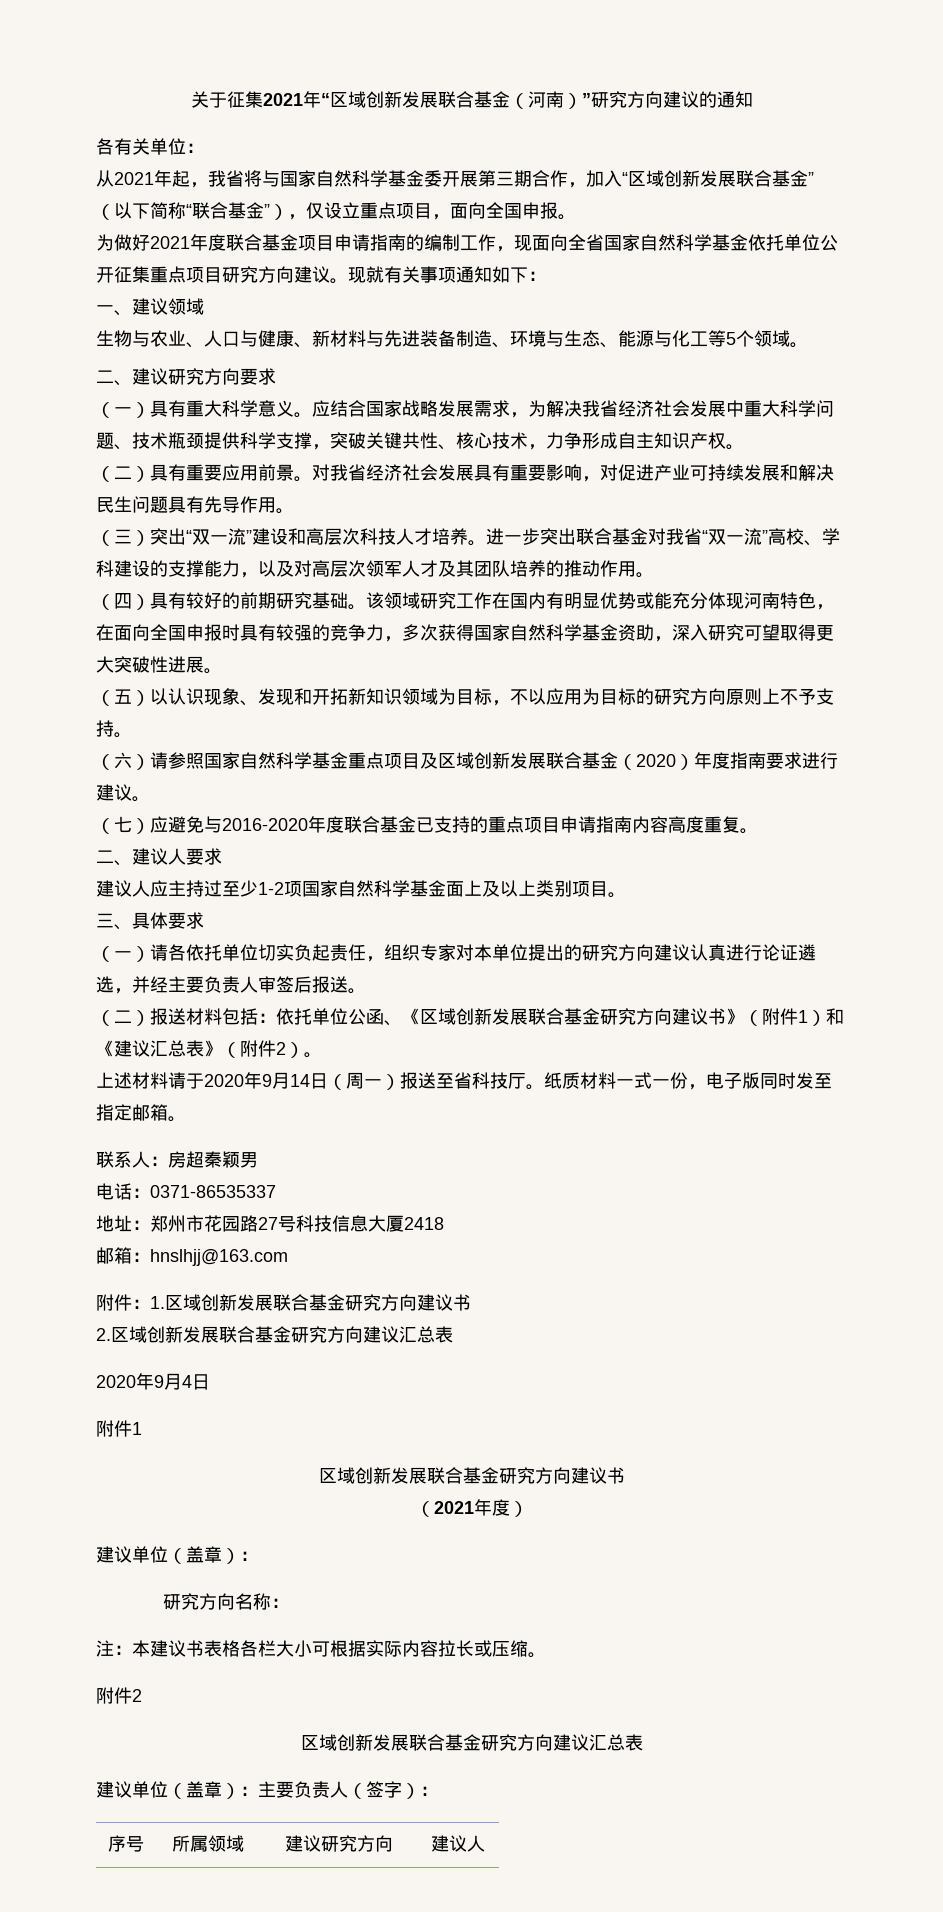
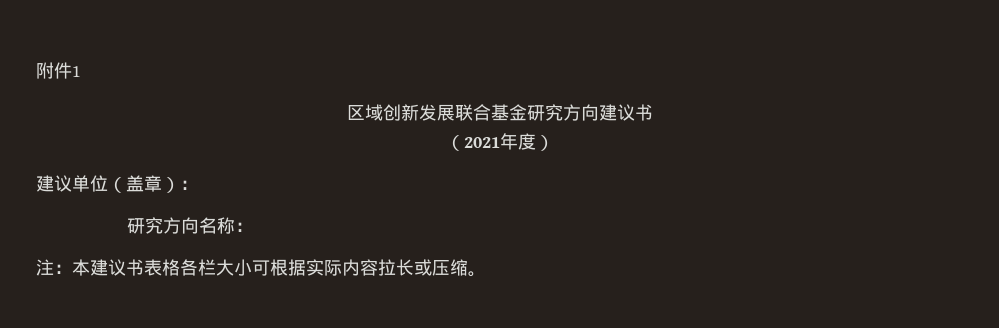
[190,91,753,109] [96,138,204,155] [96,170,814,188] [96,202,576,220] [96,234,838,252] [96,266,546,284] [96,298,204,316] [96,330,808,348] [96,368,276,386] [96,400,834,418] [96,432,744,450] [96,464,834,482] [96,496,294,514] [96,528,840,546] [96,560,654,578] [96,592,834,610] [96,624,834,642] [96,656,222,674] [96,688,834,706] [96,720,132,738] [96,752,838,770] [96,784,150,802] [96,816,758,834] [96,848,222,866] [96,880,626,898] [96,912,204,930] [96,944,816,962] [96,976,366,994] [96,1008,844,1026] [96,1040,322,1058] [96,1072,832,1090] [96,1104,186,1122] [96,1151,258,1168] [96,1183,276,1200] [96,1215,444,1232] [96,1247,288,1266] [96,1294,471,1311] [96,1326,453,1343] [96,1373,210,1390] 关于征集2021年“区域创新发展联合基金（河南）”研究方向建议的通知 // 各有关单位： // 从2021年起，我省将与国家自然科学基金委开展第三期合作，加入“区域创新发展联合基金”（以下简称“联合基金”），仅设立重点项目，面向全国申报。 // 为做好2021年度联合基金项目申请指南的编制工作，现面向全省国家自然科学基金依托单位公开征集重点项目研究方向建议。现就有关事项通知如下： // 一、建议领域 // 生物与农业、人口与健康、新材料与先进装备制造、环境与生态、能源与化工等5个领域。 // 二、建议研究方向要求 // （一）具有重大科学意义。应结合国家战略发展需求，为解决我省经济社会发展中重大科学问题、技术瓶颈提供科学支撑，突破关键共性、核心技术，力争形成自主知识产权。 // （二）具有重要应用前景。对我省经济社会发展具有重要影响，对促进产业可持续发展和解决民生问题具有先导作用。 // （三）突出“双一流”建设和高层次科技人才培养。进一步突出联合基金对我省“双一流”高校、学科建设的支撑能力，以及对高层次领军人才及其团队培养的推动作用。 // （四）具有较好的前期研究基础。该领域研究工作在国内有明显优势或能充分体现河南特色，在面向全国申报时具有较强的竞争力，多次获得国家自然科学基金资助，深入研究可望取得更大突破性进展。 // （五）以认识现象、发现和开拓新知识领域为目标，不以应用为目标的研究方向原则上不予支持。 // （六）请参照国家自然科学基金重点项目及区域创新发展联合基金（2020）年度指南要求进行建议。 // （七）应避免与2016-2020年度联合基金已支持的重点项目申请指南内容高度重复。 // 二、建议人要求 // 建议人应主持过至少1-2项国家自然科学基金面上及以上类别项目。 // 三、具体要求 // （一）请各依托单位切实负起责任，组织专家对本单位提出的研究方向建议认真进行论证遴选，并经主要负责人审签后报送。 // （二）报送材料包括：依托单位公函、《区域创新发展联合基金研究方向建议书》（附件1）和《建议汇总表》（附件2）。 // 上述材料请于2020年9月14日（周一）报送至省科技厅。纸质材料一式一份，电子版同时发至指定邮箱。 // 联系人：房超秦颖男 // 电话：0371-86535337 // 地址：郑州市花园路27号科技信息大厦2418 // 邮箱：hnslhjj@163.com // 附件：1.区域创新发展联合基金研究方向建议书 // 2.区域创新发展联合基金研究方向建议汇总表 // 2020年9月4日 // -> (36, 70) none
[96,1687,142,1704] [300,1734,643,1751] [96,1781,438,1799] [107,1835,144,1852] [172,1835,244,1852] [285,1835,393,1852] [430,1835,485,1852] // 附件2 // 区域创新发展联合基金研究方向建议汇总表 // 建议单位（盖章）：主要负责人（签字）： // 序号 | 所属领域 | 建议研究方向 | 建议人 -> (486, 274) none

